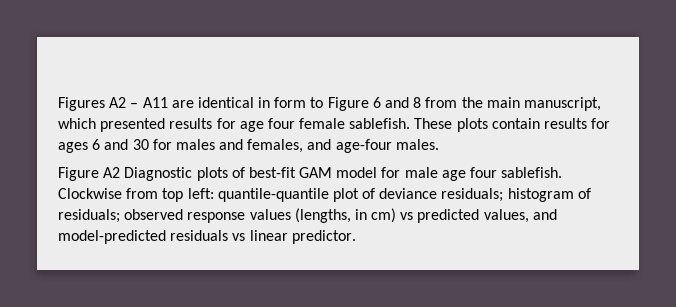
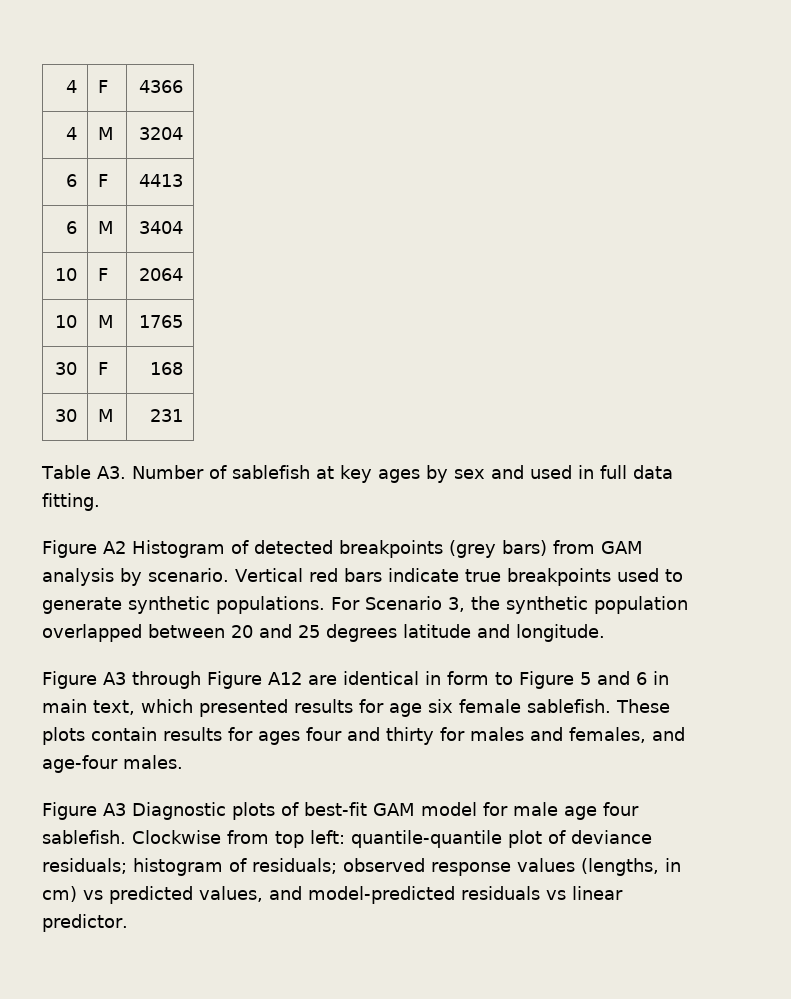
[58,97,168,111] Figures A2 – A11 -> [65,80,77,93] [98,80,109,93] [138,80,183,93] [65,127,77,140] [98,127,115,140] [138,127,183,140] [65,174,77,187] [98,174,109,187] [138,174,183,187] [65,221,77,234] [98,221,115,234] [138,221,183,234] [54,268,77,281] [98,268,109,281] [138,268,183,281] [54,315,77,328] [98,315,115,328] [138,315,183,328] [54,362,77,375] [98,362,109,375] [149,362,183,375] [54,409,77,422] [98,409,115,422] [149,409,183,422] [41,465,673,483] [42,493,100,511] [42,540,643,558] [42,568,683,586] [42,596,688,614] [42,624,605,642] [42,671,302,689] 4 | F | 4366 // 4 | M | 3204 // 6 | F | 4413 // 6 | M | 3404 // 10 | F | 2064 // 10 | M | 1765 // 30 | F | 168 // 30 | M | 231 // Table A3. Number of sablefish at key ages by sex and used in full data fitting. // Figure A2 Histogram of detected breakpoints (grey bars) from GAM analysis by scenario. Vertical red bars indicate true breakpoints used to generate synthetic populations. For Scenario 3, the synthetic population overlapped between 20 and 25 degrees latitude and longitude. // Figure A3 through Figure A12
[372,97,601,111] 6 and 8 from the main manuscript, -> [579,671,669,685] [42,699,135,715] 5 and 6 in main text,
[267,118,295,129] four -> [428,699,453,713] six
[92,139,149,150] 6 and 30 -> [306,727,434,745] four and thirty
[103,167,121,178] A2 -> [102,803,126,816] A3

